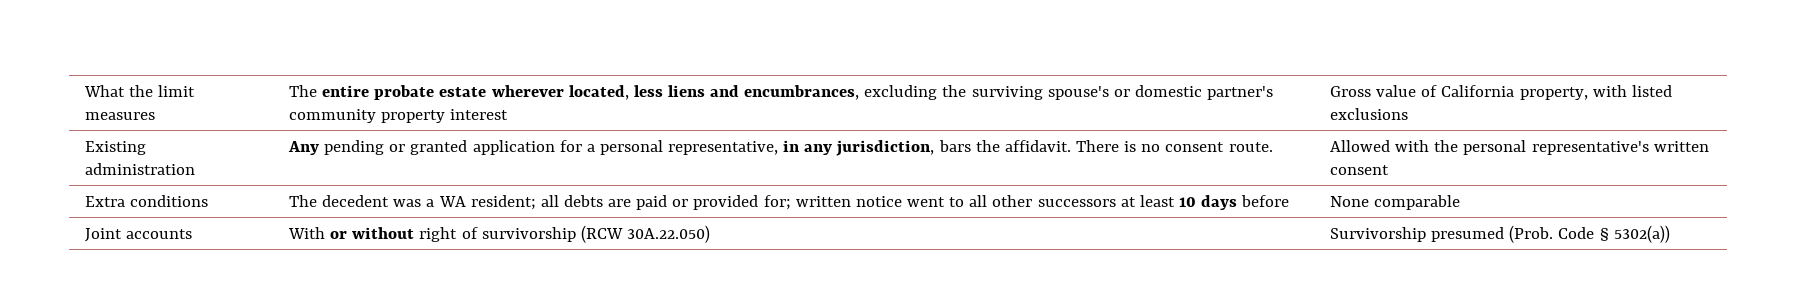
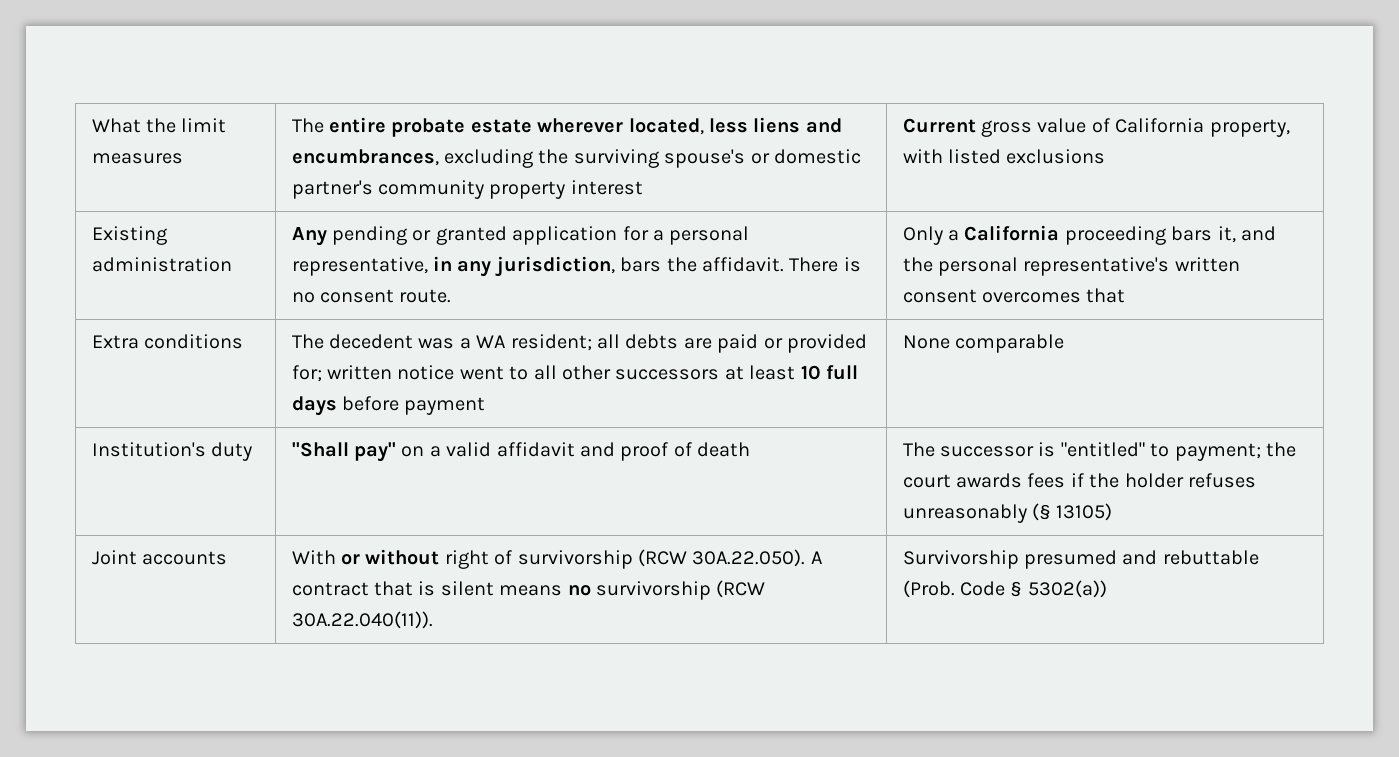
[1330,86,1372,97] Gross -> [902,118,1032,137] Current gross
[1330,140,1430,152] Allowed with -> [902,225,1276,245] Only a California proceeding bars it, and
(1390, 170) none -> [981,288,1126,303] overcomes that
(1196, 202) none -> [825,365,858,380] full
(1290, 201) none -> [404,397,486,415] payment
(1461, 202) none -> [91,442,252,461] [291,442,751,462] [902,442,1296,461] [902,473,1256,488] [902,503,1113,523] // Institution's duty | "Shall pay" on a valid affidavit and proof of death | The successor is "entitled" to payment; the court awards fees if the holder refuses unreasonably (§ 13105)
[626,225,710,243] 30A.22.050) -> [692,549,822,567] [291,580,766,600] [291,611,433,629] 30A.22.050). A contract that is silent means no survivorship (RCW 30A.22.040(11)).
(1505, 234) none -> [1122,550,1259,565] and rebuttable

